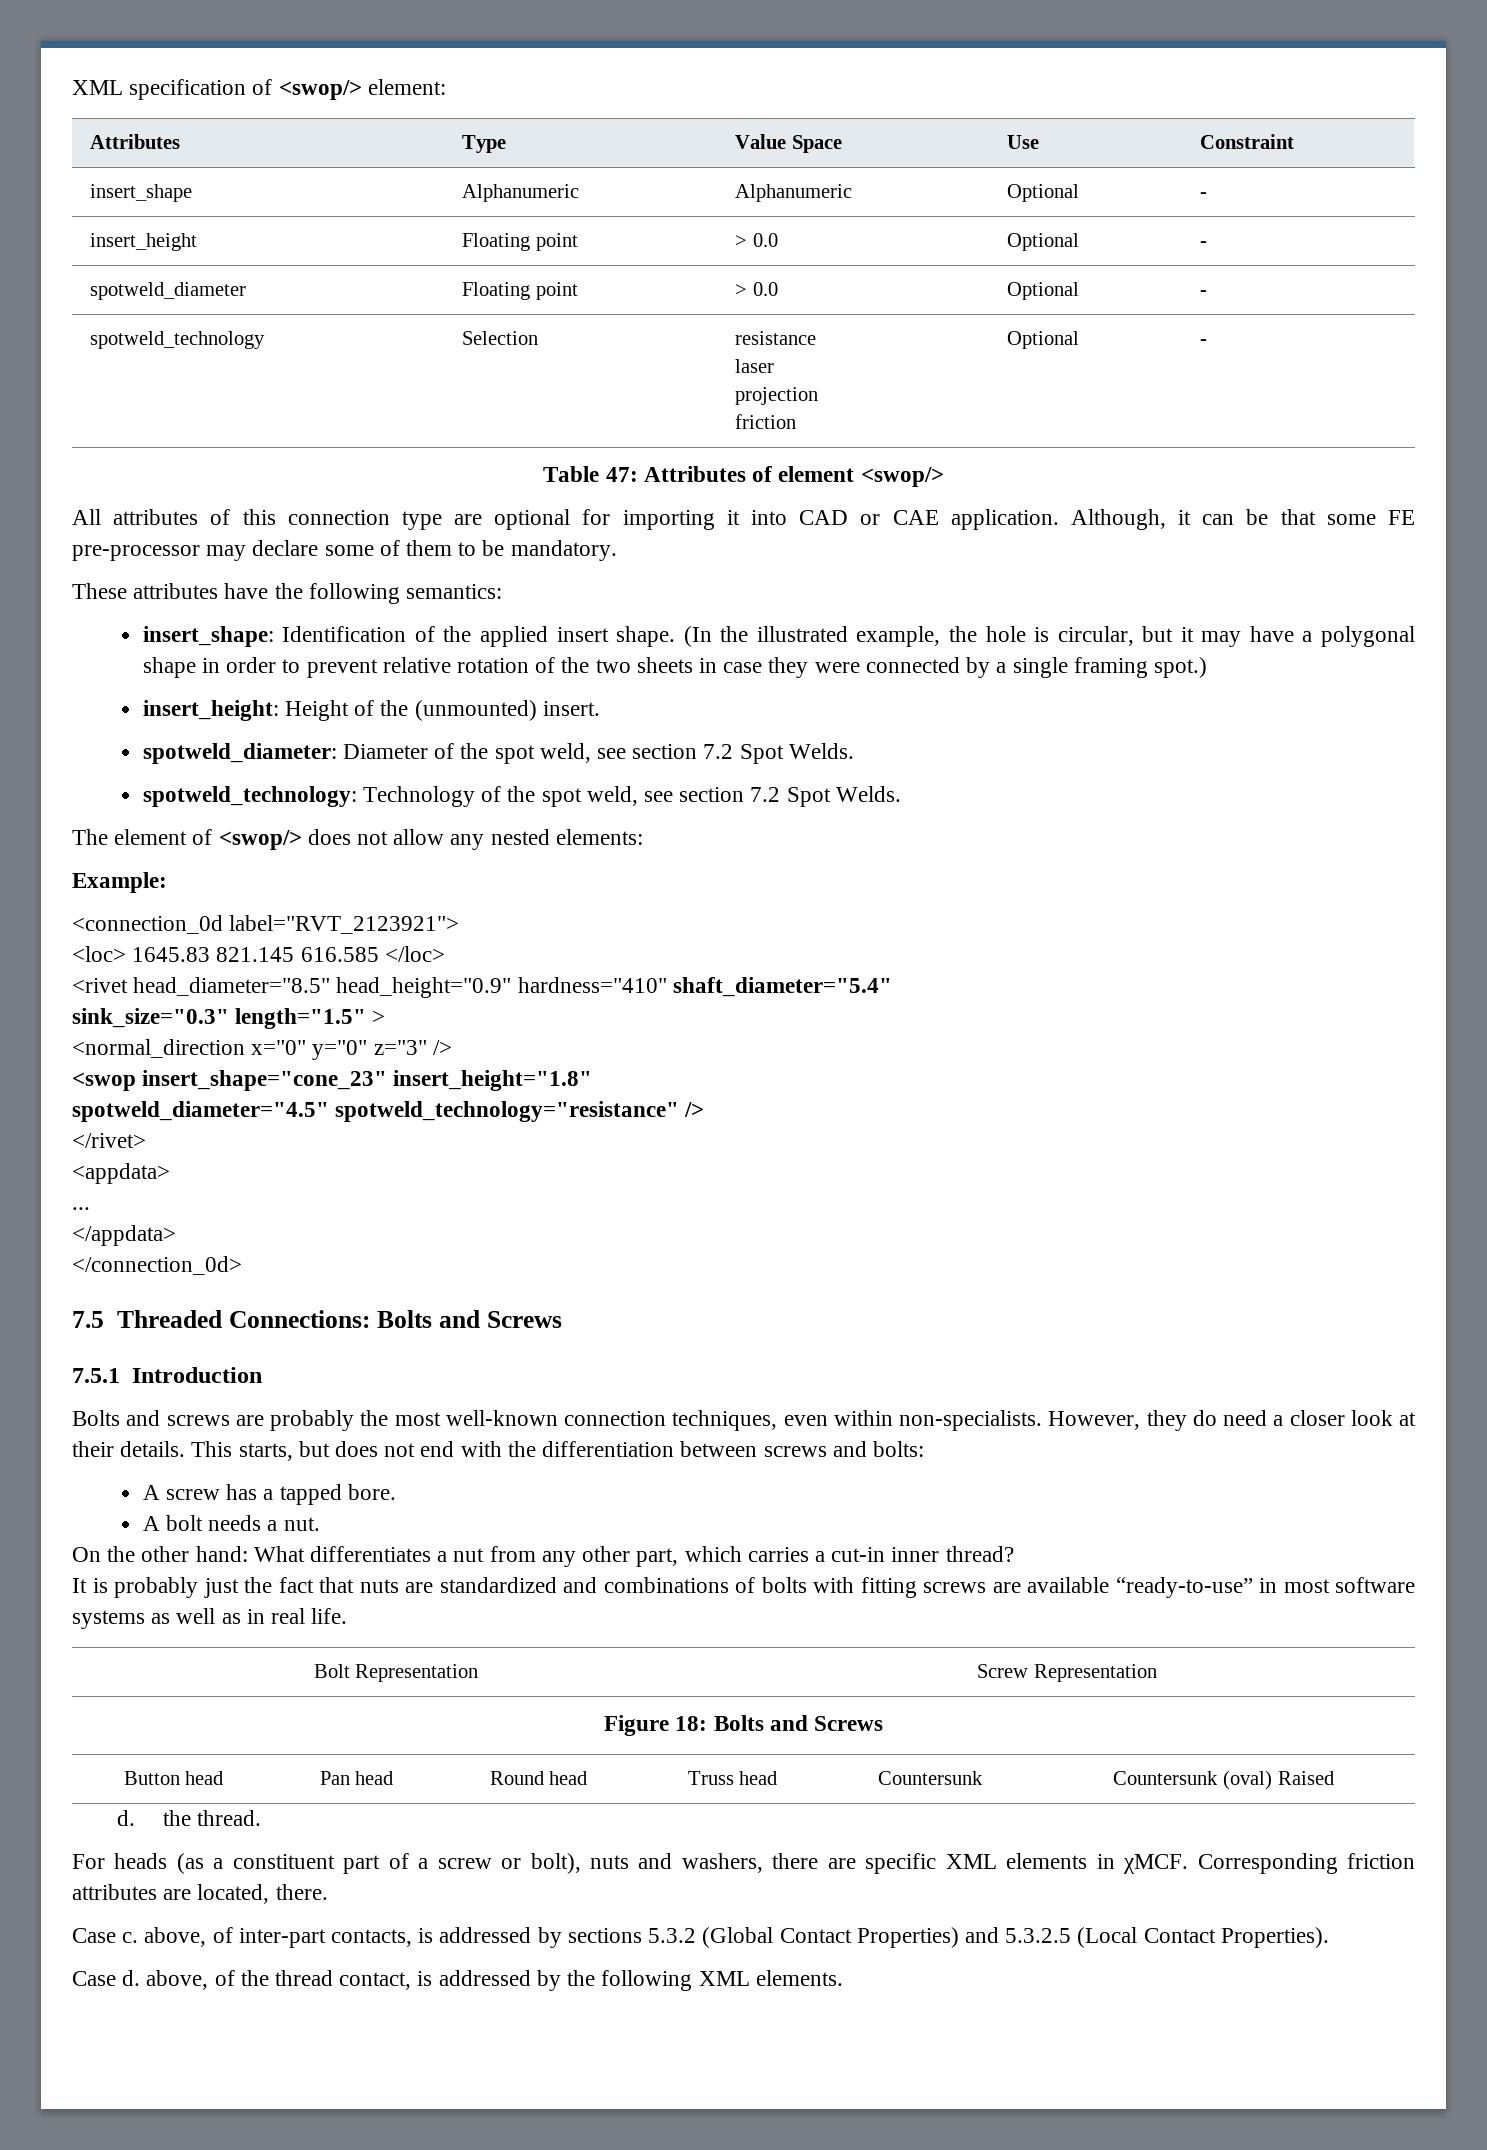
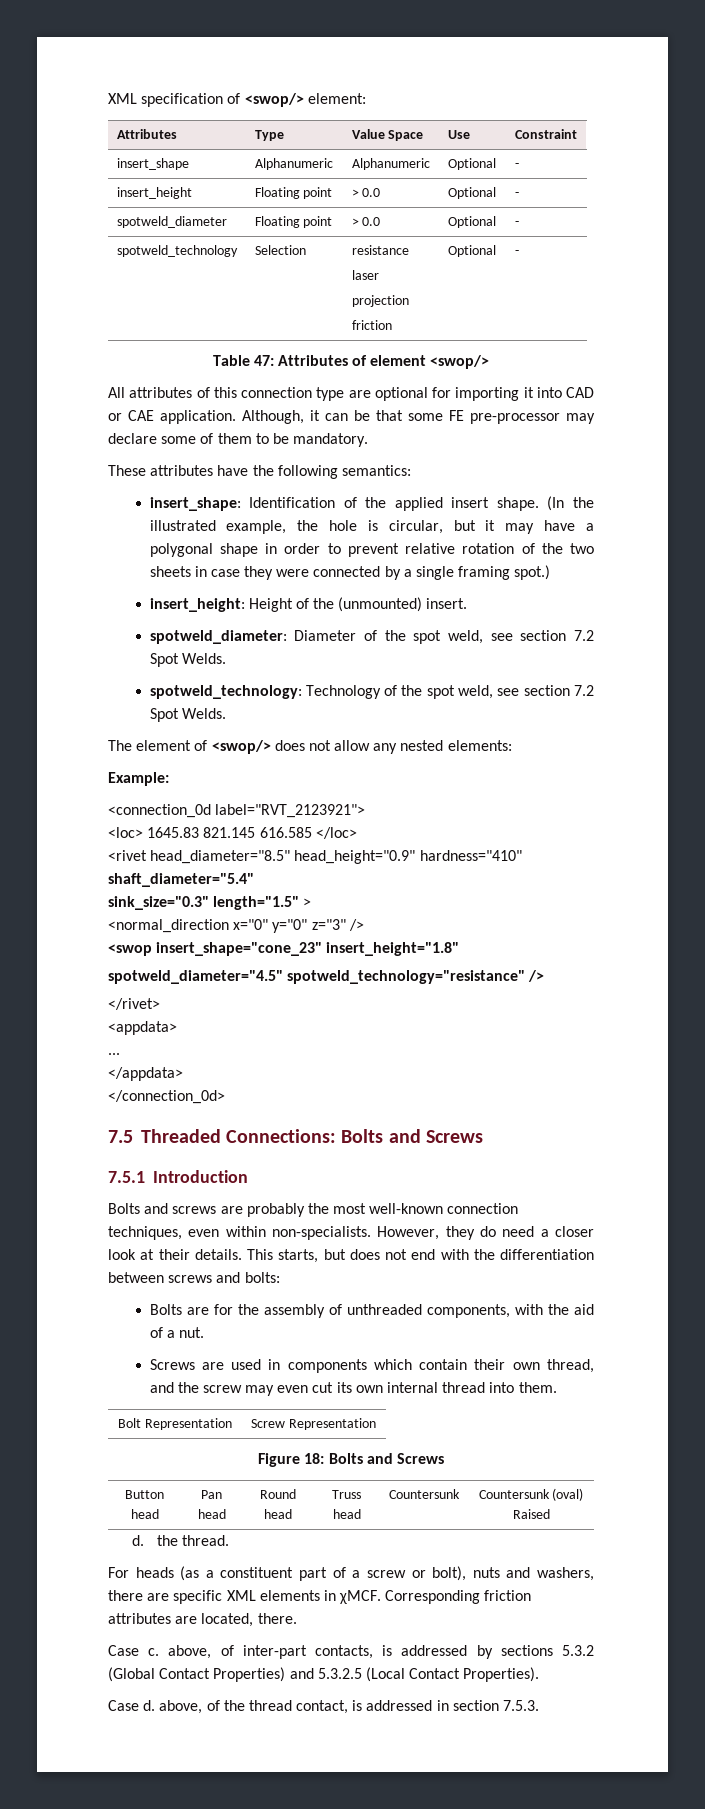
[142,1484,396,1505] [142,1515,320,1531] [72,1546,1014,1567] [72,1577,1415,1598] [72,1608,348,1629] A screw has a tapped bore. // A bolt needs a nut. // On the other hand: What differentiates a nut from any other part, which carries a cut-in inner thread? // It is probably just the fact that nuts are standardized and combinations of bolts with fitting screws are available “ready-to-use” in most software systems as well as in real life. -> [149,1304,594,1318] [149,1327,204,1338] [149,1359,594,1373] [149,1382,557,1396] Bolts are for the assembly of unthreaded components, with the aid of a nut. // Screws are used in components which contain their own thread, and the screw may even cut its own internal thread into them.
[536,1970,843,1991] by the following XML elements. -> [436,1700,540,1711] in section 7.5.3.

